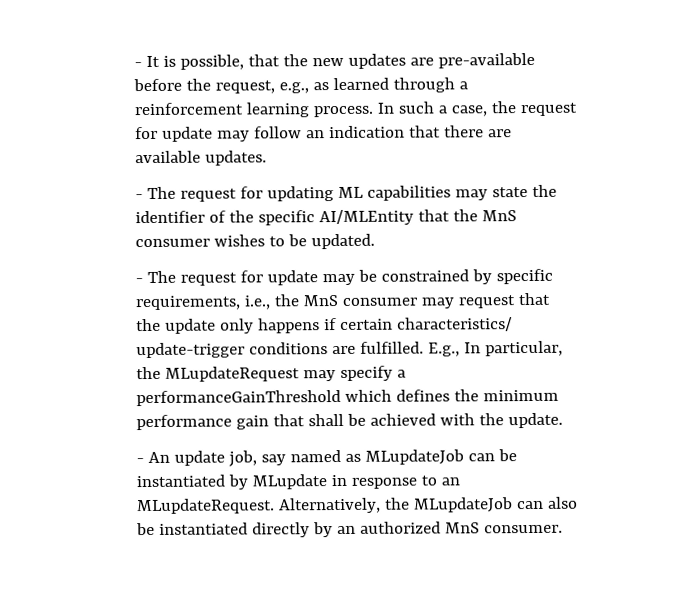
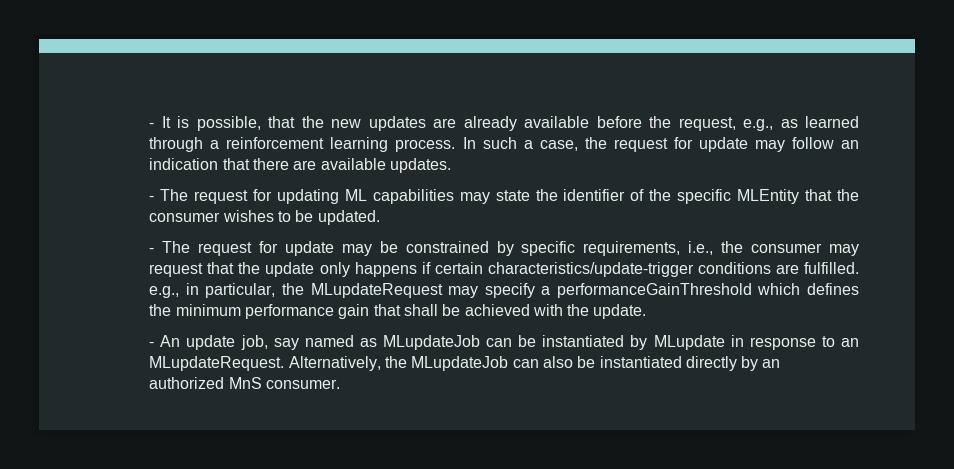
[437,52,535,69] pre-available -> [463,116,590,131] already available
[318,209,517,226] AI/MLEntity that the MnS -> [737,189,860,204] MLEntity that the
[302,295,338,307] MnS -> (744, 247) none
[396,317,513,332] [135,342,245,359] characteristics/ update-trigger -> [487,262,694,277] characteristics/update-trigger
[427,342,481,357] E.g., In -> [149,283,199,298] e.g., in

